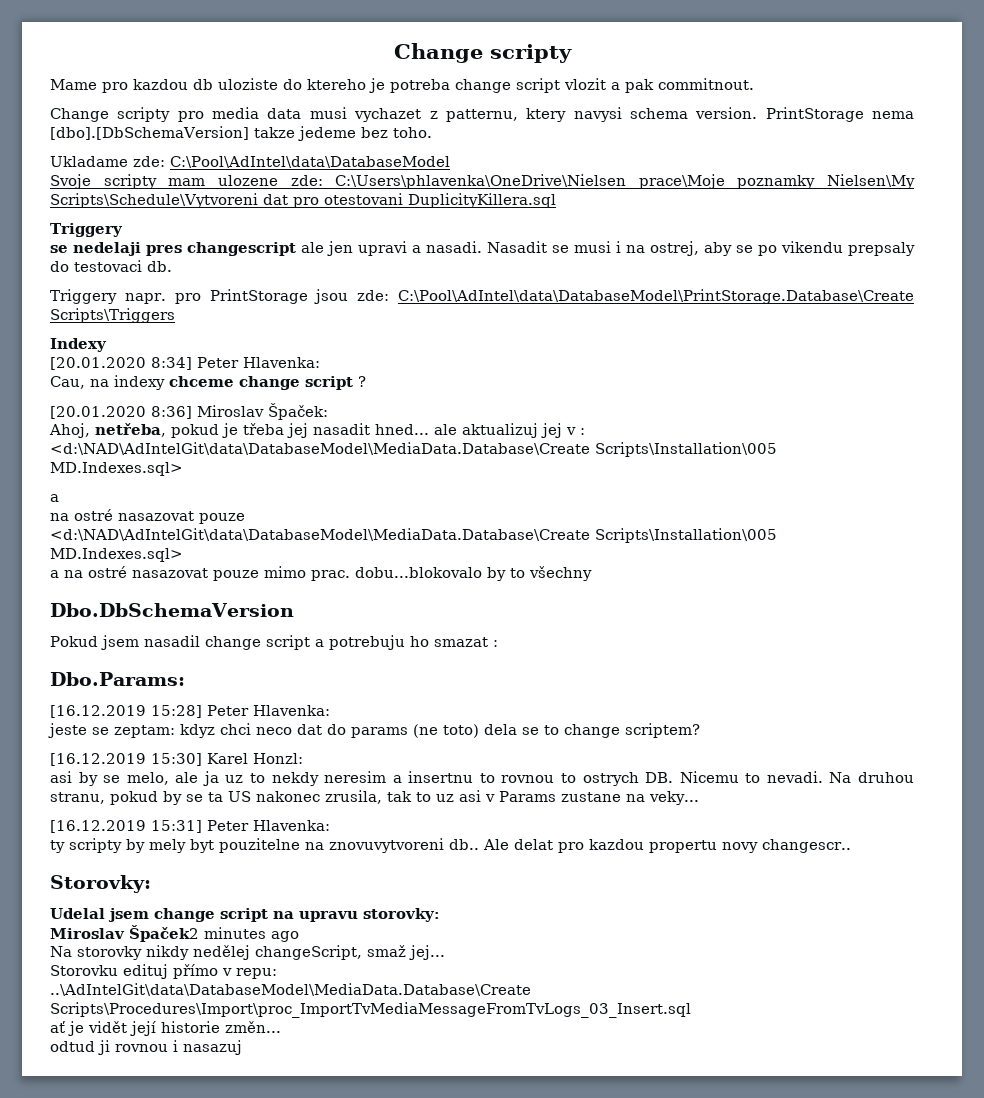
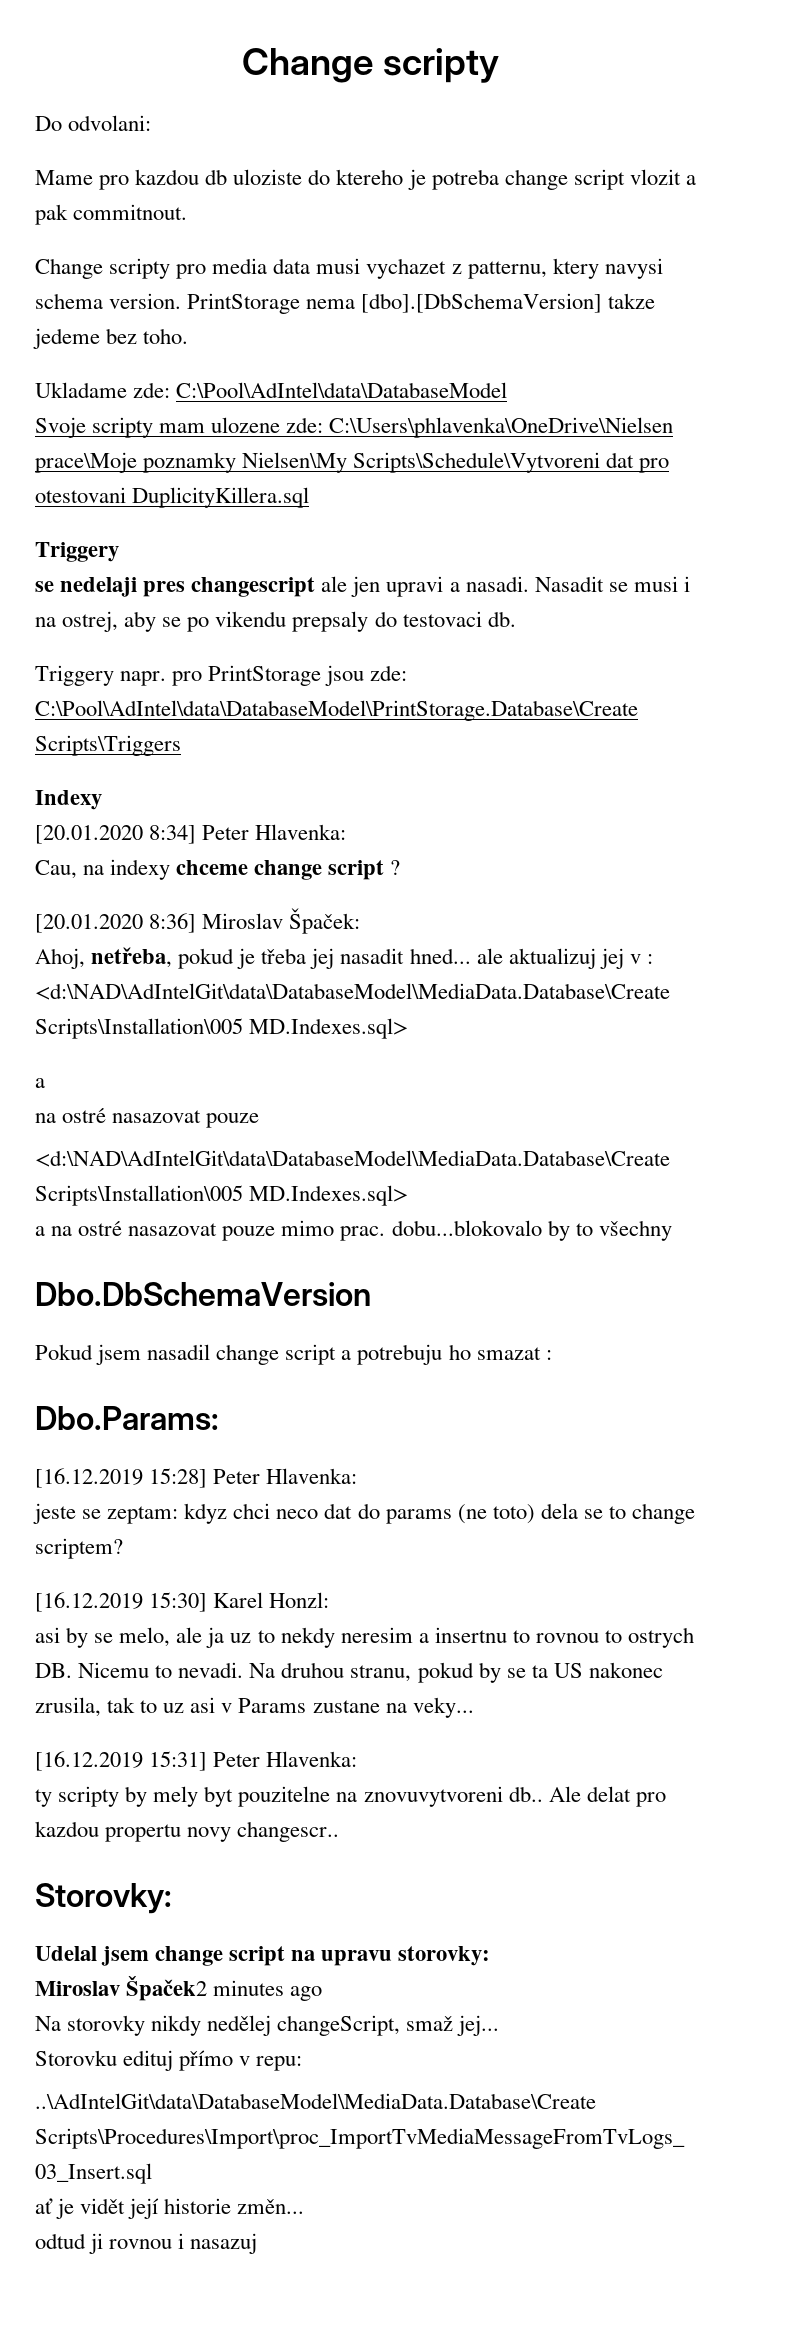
[393,43,572,63] Change scripty -> [242,48,499,83] [35,115,152,131] Change scripty // Do odvolani:

